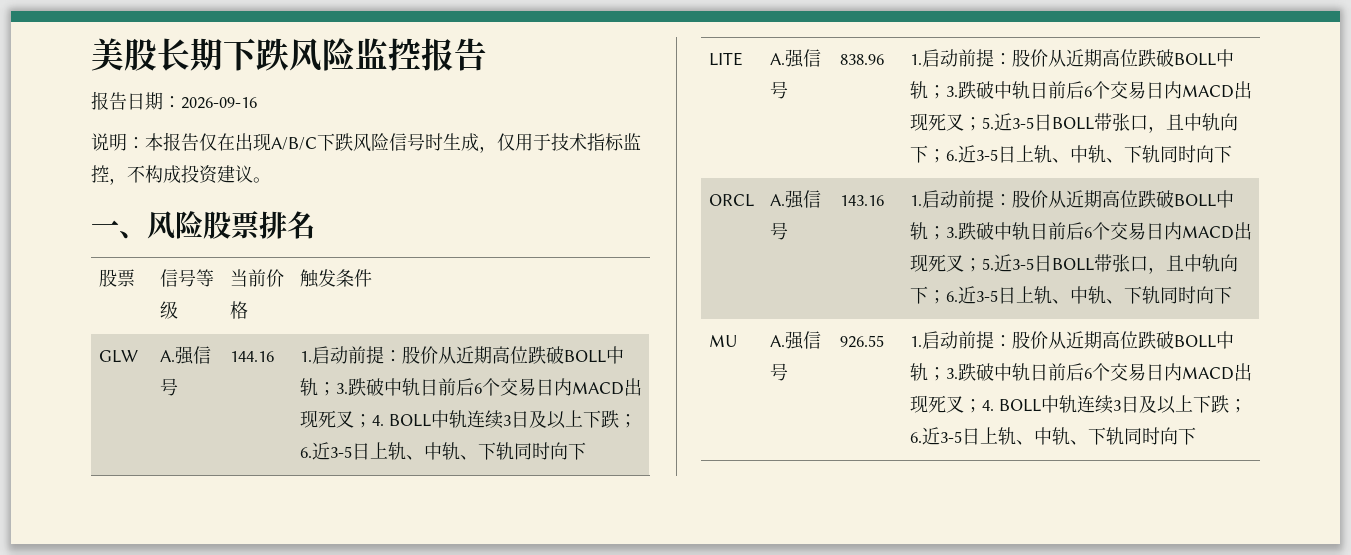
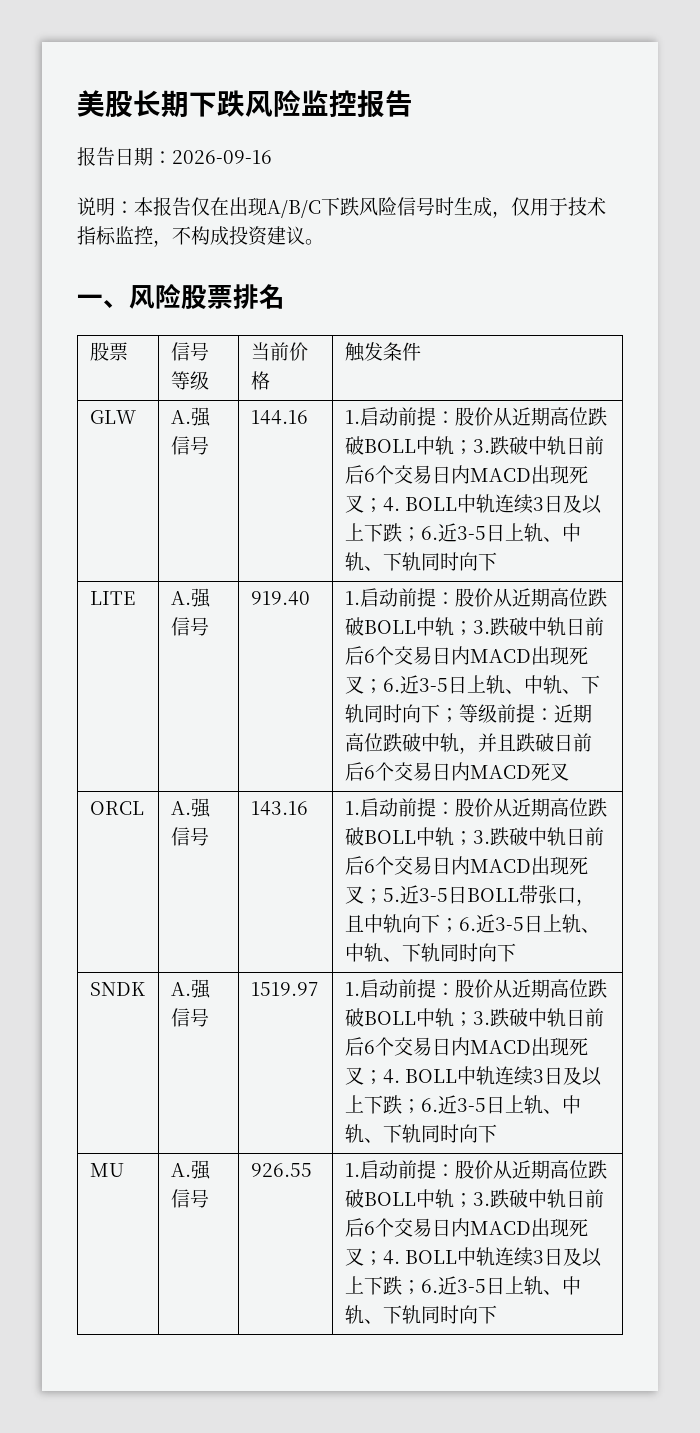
[839,54,884,65] 838.96 -> [250,591,310,606] [344,588,607,607] [344,617,604,636] [344,646,588,665] [344,675,600,694] [344,704,592,723] [344,733,592,754] [344,762,569,781] [89,801,144,815] [170,798,211,818] [170,827,209,846] [250,801,308,816] 919.40 | 1.启动前提：股价从近期高位跌破BOLL中轨；3.跌破中轨日前后6个交易日内MACD出现死叉；6.近3-5日上轨、中轨、下轨同时向下；等级前提：近期高位跌破中轨，并且跌破日前后6个交易日内MACD死叉 // ORCL | A.强信号 | 143.16
[708,194,754,207] [769,190,821,209] [769,222,788,240] [839,195,884,206] ORCL | A.强信号 | 143.16 -> [89,982,145,996] [170,979,211,999] [170,1008,209,1027] [250,982,318,996] SNDK | A.强信号 | 1519.97
[981,254,1238,274] [909,286,928,304] 5.近3-5日BOLL带张口，且中轨向下 -> [382,1066,603,1086] [344,1095,402,1114] 4. BOLL中轨连续3日及以上下跌

